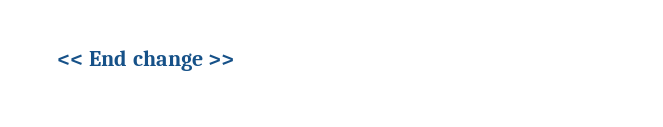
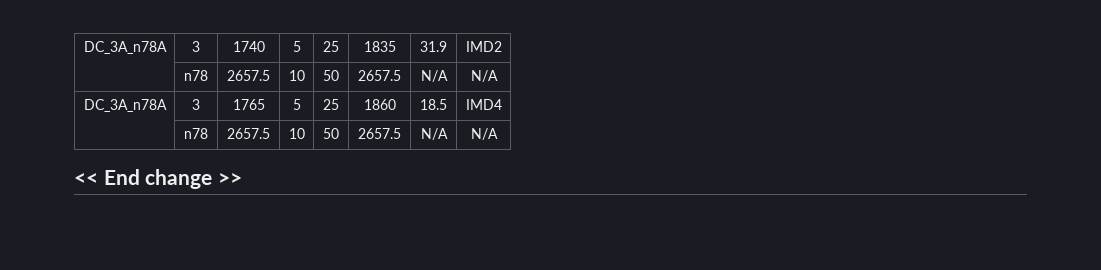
(57, 60) none -> [83,41,167,54] [192,41,200,52] [232,41,265,52] [292,41,301,52] [323,41,339,52] [363,41,396,52] [420,41,447,52] [465,41,502,52] [184,70,208,81] [227,70,270,81] [288,70,305,81] [323,70,339,81] [358,70,401,81] [420,70,448,82] [470,70,498,82] [83,99,167,112] [192,99,200,110] [232,99,265,110] [292,99,301,110] [323,99,339,110] [363,99,396,110] [420,99,447,110] [465,99,502,110] [184,128,208,139] [227,128,270,139] [288,128,305,139] [323,128,339,139] [358,128,401,139] [420,128,448,140] [470,128,498,140] DC_3A_n78A | 3 | 1740 | 5 | 25 | 1835 | 31.9 | IMD2 // | n78 | 2657.5 | 10 | 50 | 2657.5 | N/A | N/A // DC_3A_n78A | 3 | 1765 | 5 | 25 | 1860 | 18.5 | IMD4 // | n78 | 2657.5 | 10 | 50 | 2657.5 | N/A | N/A //

